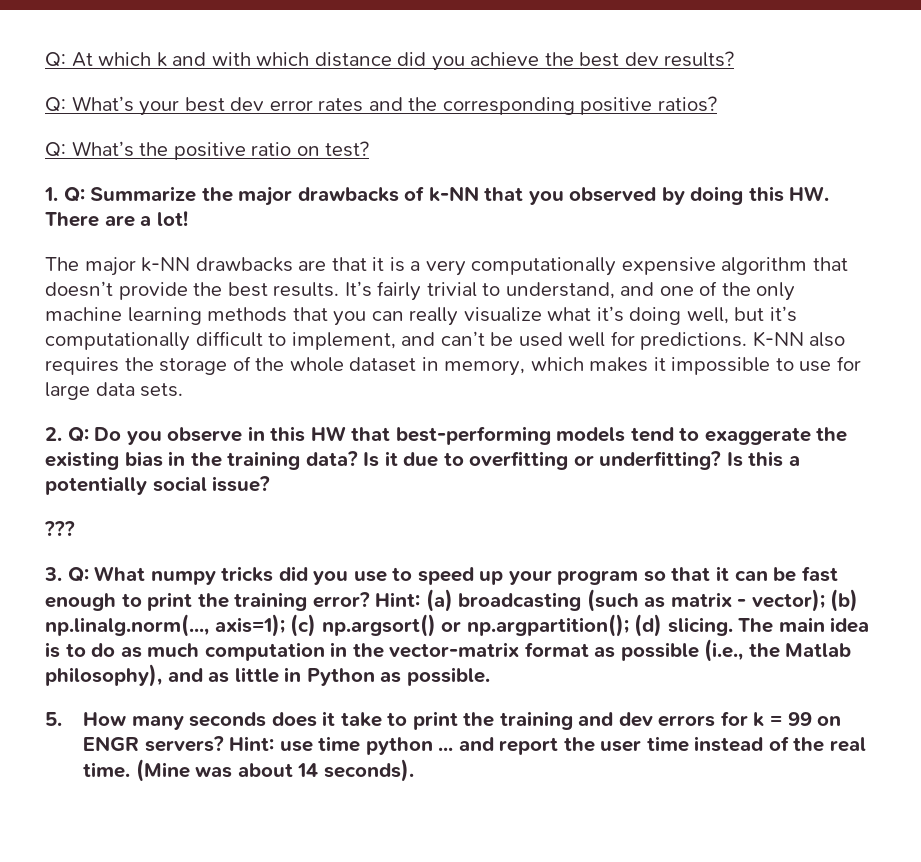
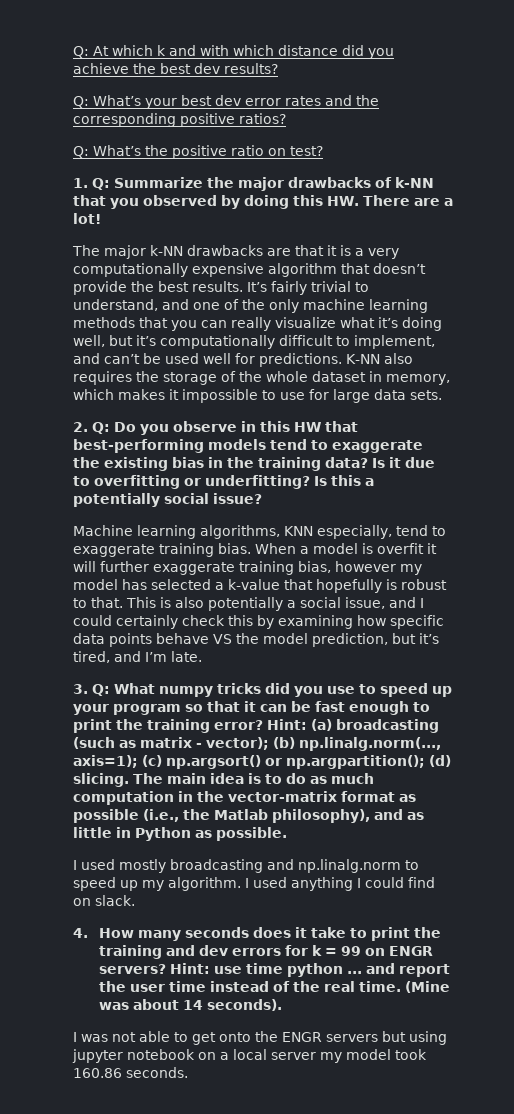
[44,521,75,536] ??? -> [73,525,446,539] [73,543,437,557] [73,561,422,575] [73,579,447,593] [73,597,424,611] [73,615,444,629] [73,633,439,647] [73,651,202,663] Machine learning algorithms, KNN especially, tend to exaggerate training bias. When a model is overfit it will further exaggerate training bias, however my model has selected a k-value that hopefully is robust to that. This is also potentially a social issue, and I could certainly check this by examining how specific data points behave VS the model prediction, but it’s tired, and I’m late.
[45,712,62,726] 5. -> [73,859,419,873] [73,877,435,891] [73,895,135,906] [73,928,88,938] I used mostly broadcasting and np.linalg.norm to speed up my algorithm. I used anything I could find on slack. // 4.
(414, 770) none -> [73,1031,447,1045] [72,1049,427,1063] [73,1067,188,1078] // I was not able to get onto the ENGR servers but using jupyter notebook on a local server my model took 160.86 seconds.

